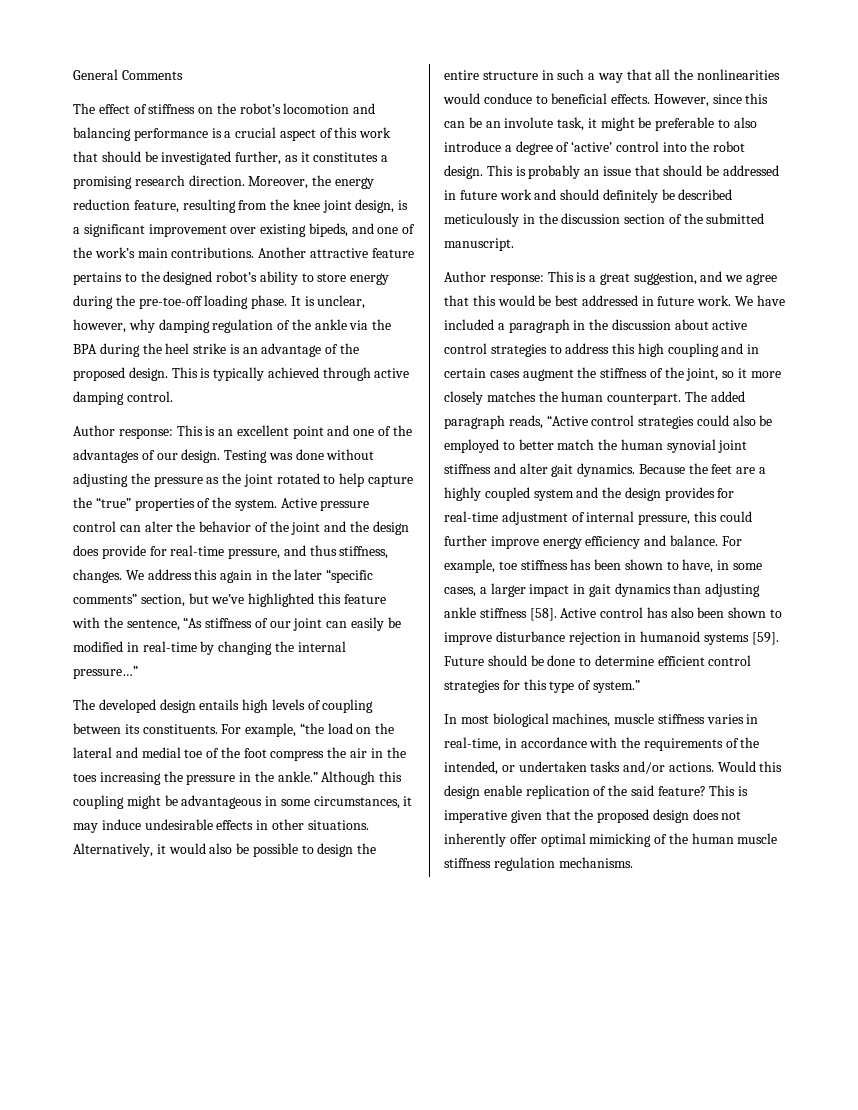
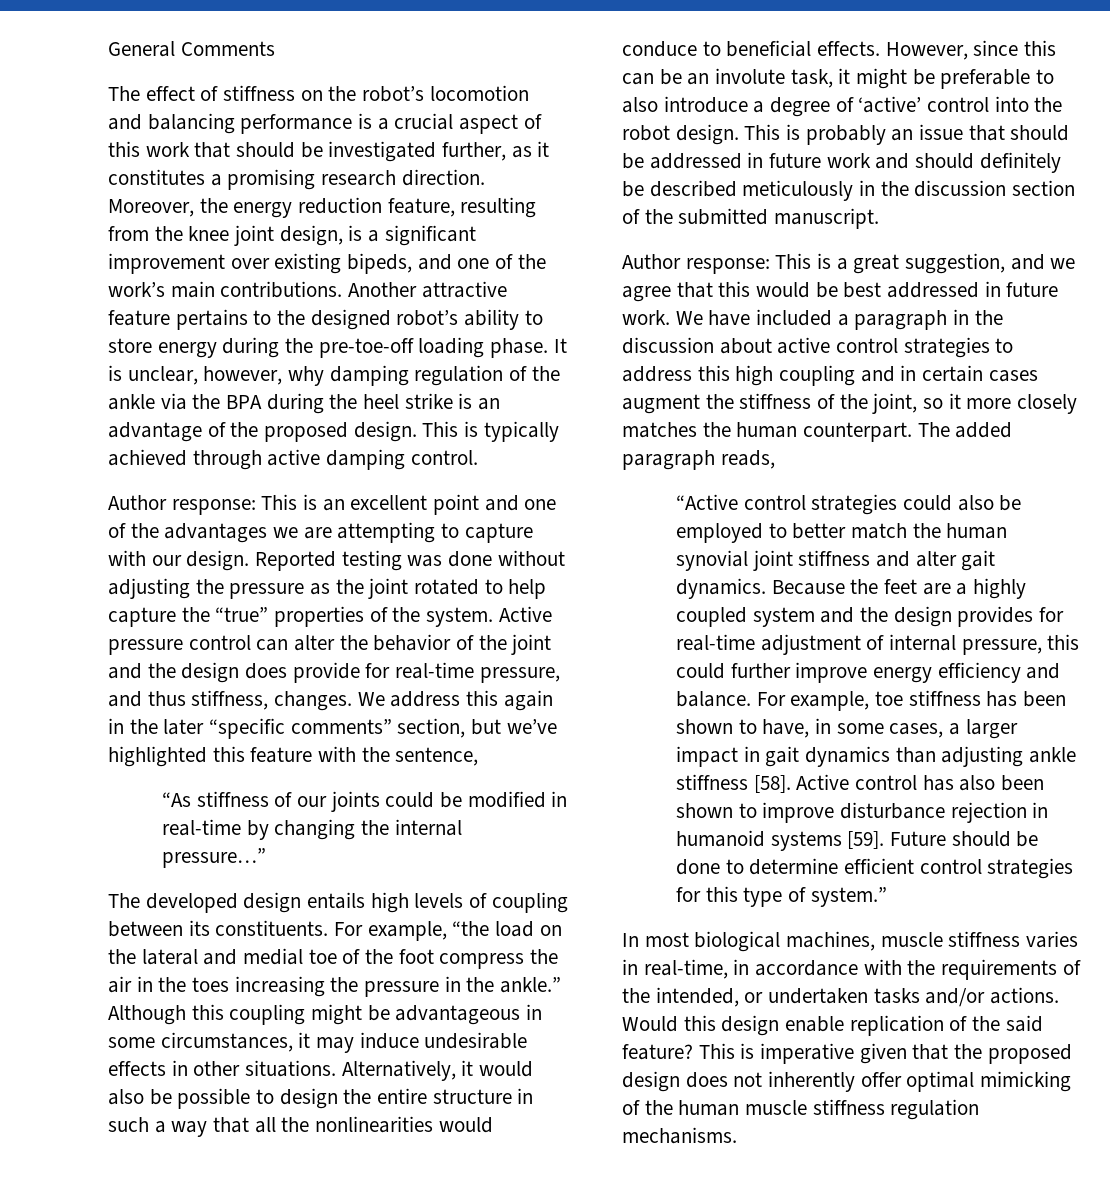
[141,449,268,463] of our design. Testing -> [273,522,533,543] [108,550,402,571] we are attempting to capture with our design. Reported testing
(180, 625) none -> (479, 756) //
[293,617,385,631] joint can easily -> [330,791,435,812] joints could
(543, 422) none -> (775, 459) //

